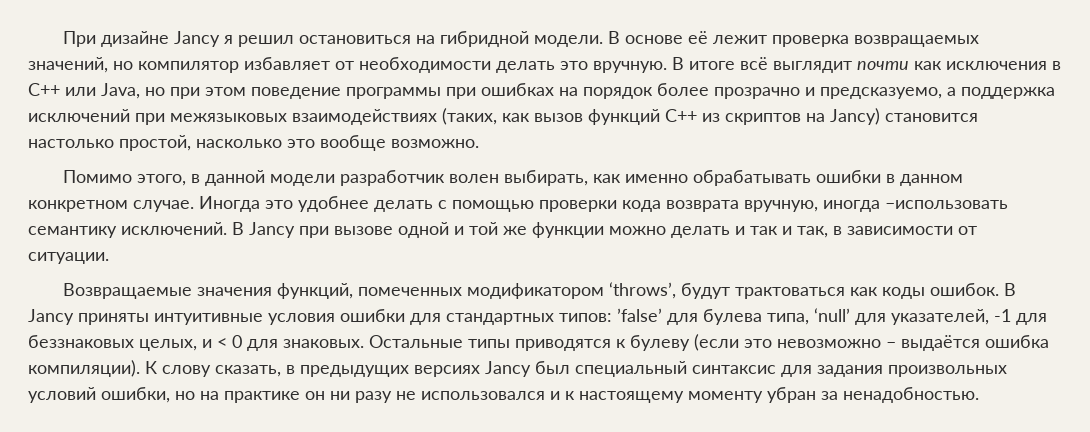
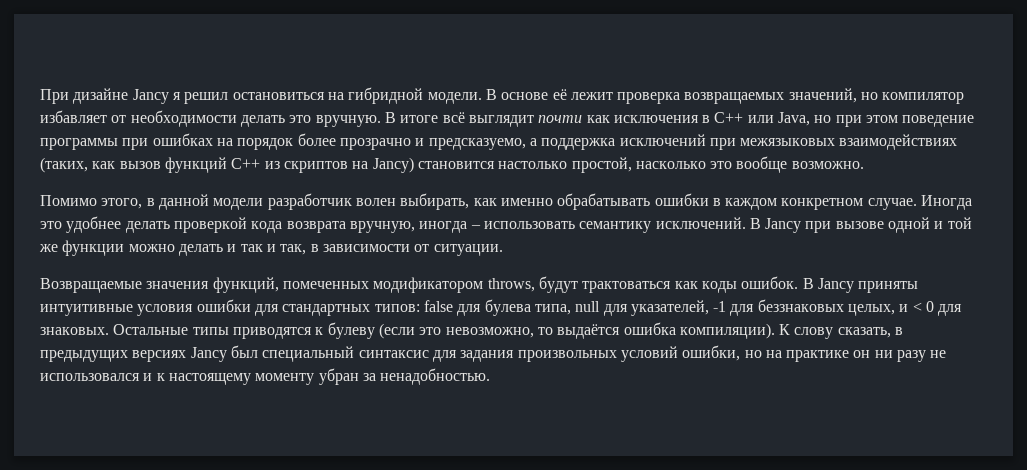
[899,174,963,186] данном -> [725,198,778,210] каждом
[438,200,617,212] с помощью проверки -> [173,217,247,233] проверкой
[885,200,1008,209] –использовать -> [470,221,575,229] – использовать
[608,282,676,299] ‘throws’, -> [487,278,535,292] throws,
[617,308,662,322] ’false’ -> [423,300,453,312] false
[814,308,850,322] ‘null’ -> [575,301,601,312] null
[777,339,896,348] невозможно – -> [445,327,553,338] невозможно, то

